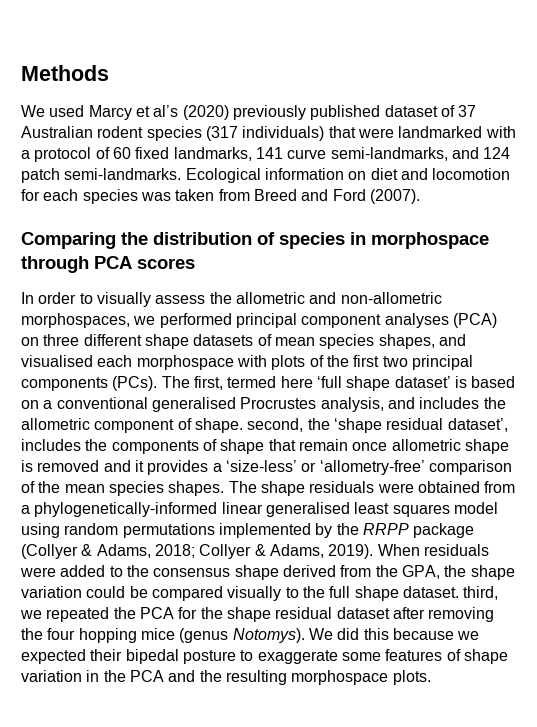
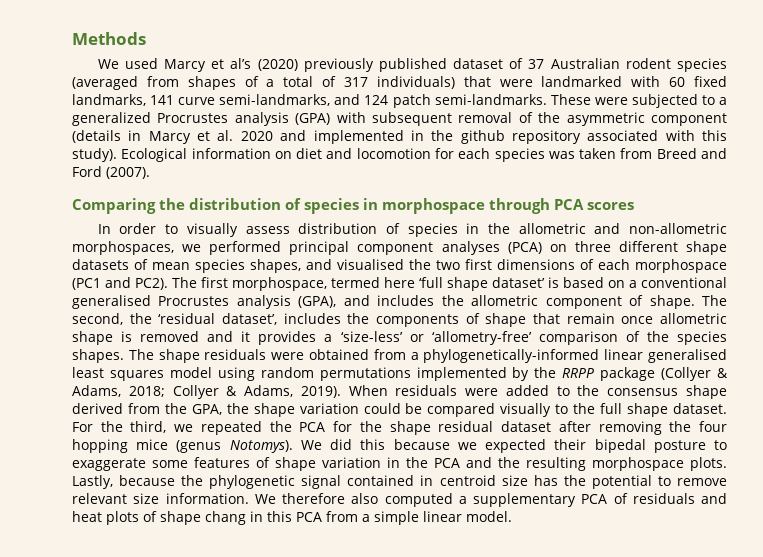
[205,126,238,141] (317 -> [72,76,368,90] (averaged from shapes of a total of 317
[21,147,110,162] a protocol of -> (661, 81) none
(182, 174) none -> [550,94,727,108] [72,112,727,126] [72,130,727,144] [72,148,117,162] These were subjected to a generalized Procrustes analysis (GPA) with subsequent removal of the asymmetric component (details in Marcy et al. 2020 and implemented in the github repository associated with this study).
(206, 299) none -> [298,223,480,237] distribution of species in
[97,355,473,370] [21,376,223,391] each morphospace with plots of the first two principal components (PCs). The first, -> [409,259,727,273] [72,277,327,291] the two first dimensions of each morphospace (PC1 and PC2). The first morphospace,
[320,397,384,412] analysis, -> [236,295,337,309] analysis (GPA),
(243, 425) none -> [702,295,727,306] The
[333,418,444,433] ‘shape residual -> [158,313,216,324] ‘residual
[64,484,105,493] mean -> (669, 336) none
(459, 592) none -> [72,421,123,432] For the
(431, 677) none -> [72,475,728,489] [72,493,727,507] [72,511,512,525] Lastly, because the phylogenetic signal contained in centroid size has the potential to remove relevant size information. We therefore also computed a supplementary PCA of residuals and heat plots of shape chang in this PCA from a simple linear model.

